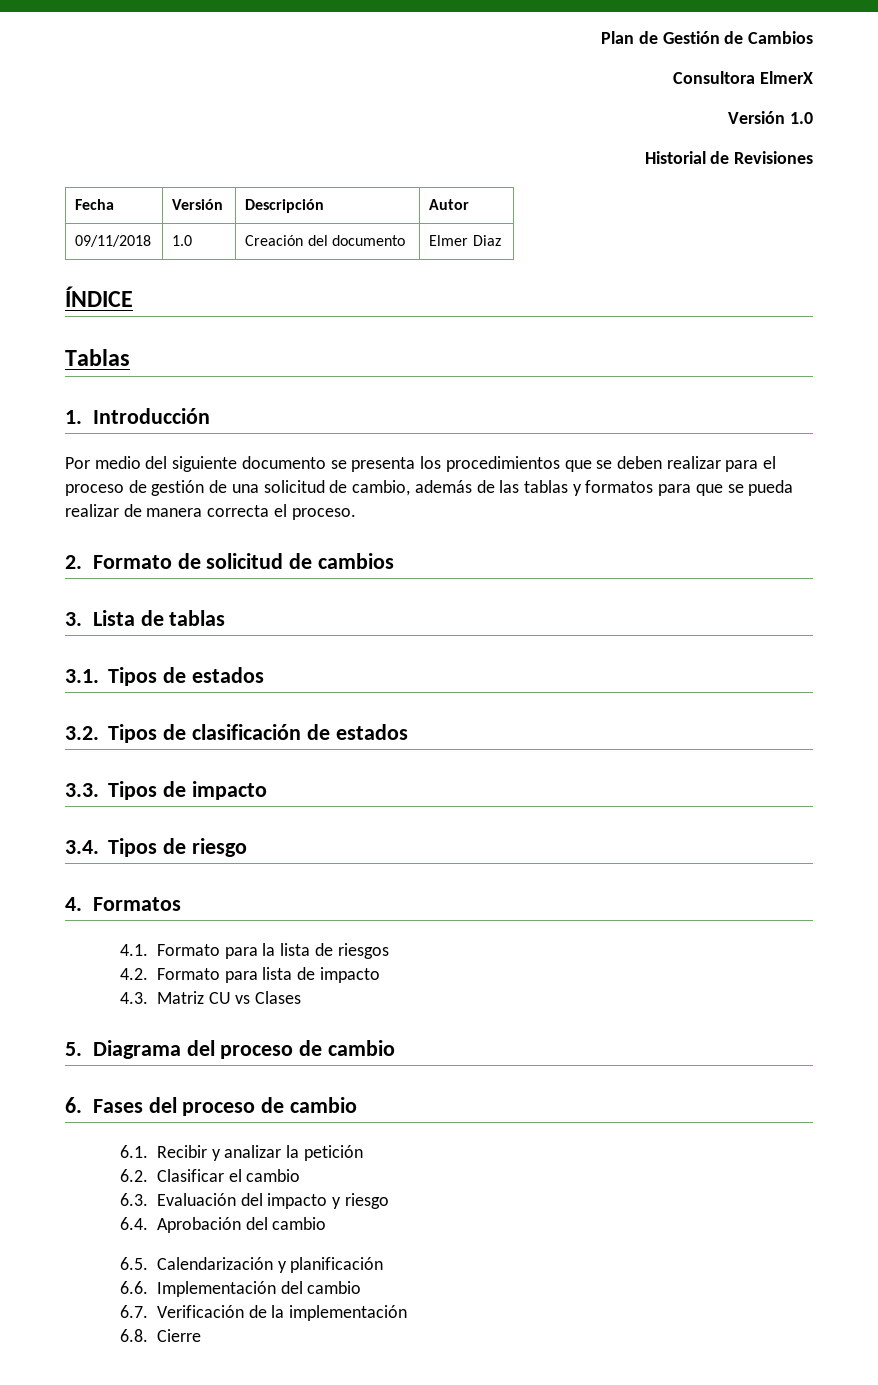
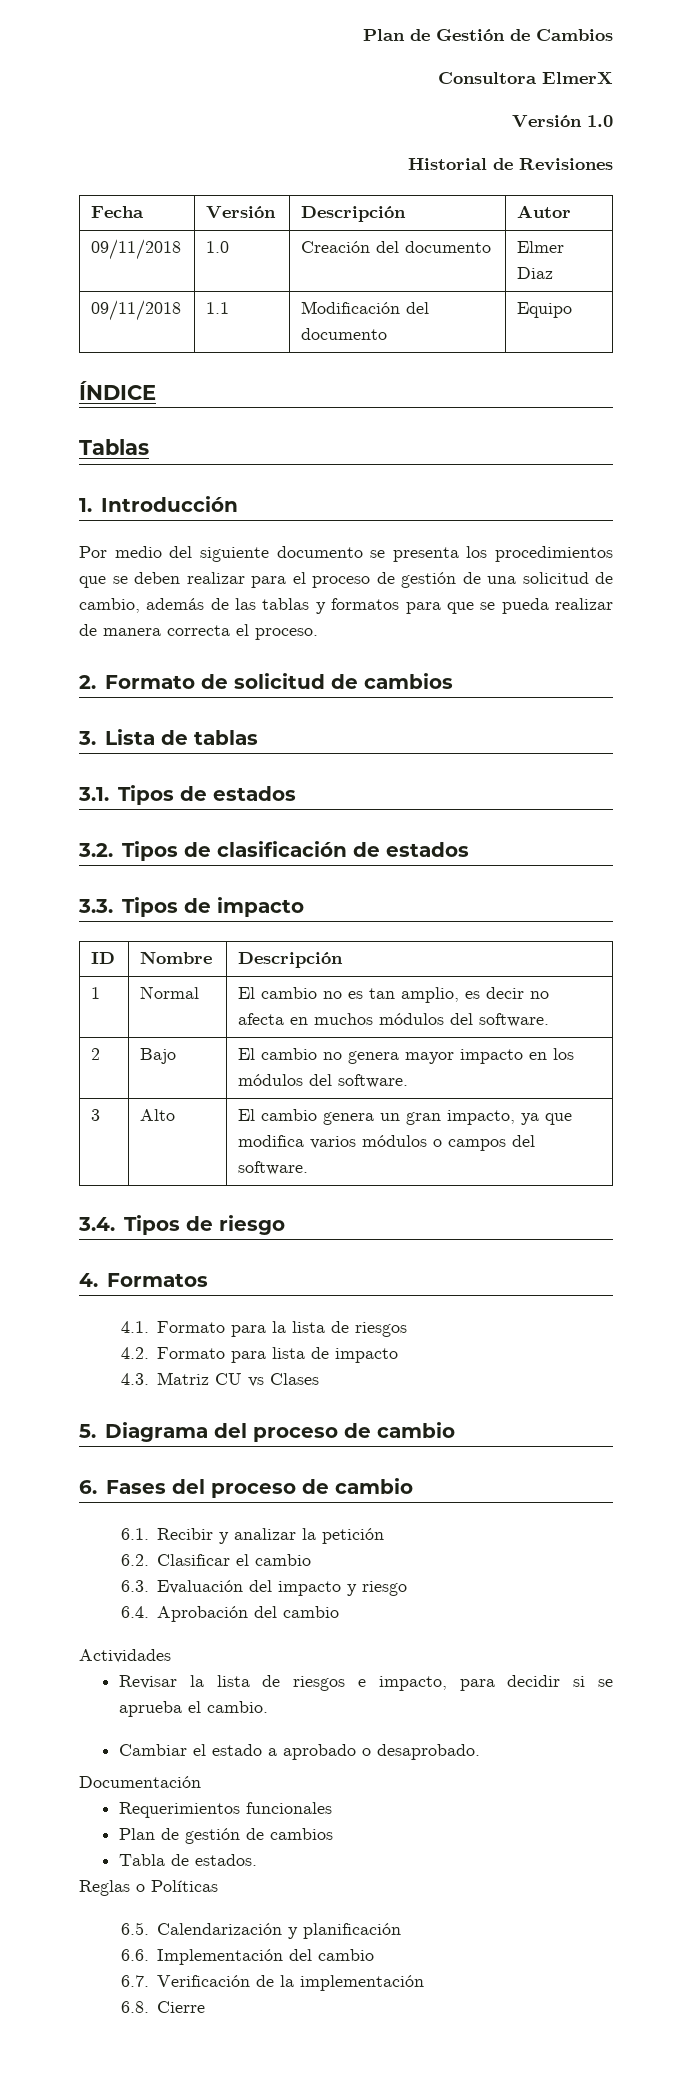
(501, 240) none -> [91,300,182,321] [206,302,230,314] [301,301,430,314] [301,328,388,340] [517,302,573,318] // 09/11/2018 | 1.1 | Modificación del documento | Equipo
(267, 790) none -> [91,952,116,964] [140,951,213,964] [238,952,344,968] [91,987,101,999] [140,986,200,999] [238,987,550,1003] [238,1013,550,1027] [91,1048,101,1060] [140,1048,177,1064] [238,1048,575,1064] [238,1074,409,1088] [91,1109,101,1121] [140,1109,176,1121] [238,1109,573,1125] [238,1135,536,1151] [238,1161,309,1175] // ID | Nombre | Descripción // 1 | Normal | El cambio no es tan amplio, es decir no afecta en muchos módulos del software. // 2 | Bajo | El cambio no genera mayor impacto en los módulos del software. // 3 | Alto | El cambio genera un gran impacto, ya que modifica varios módulos o campos del software.
(327, 1223) none -> [79,1649,171,1663] [119,1675,613,1691] [119,1701,269,1717] [119,1744,481,1760] [79,1776,201,1788] [119,1802,333,1818] [119,1828,334,1844] [119,1854,258,1866] [79,1880,218,1896] // Actividades // Revisar la lista de riesgos e impacto, para decidir si se aprueba el cambio. // Cambiar el estado a aprobado o desaprobado. // Documentación // Requerimientos funcionales // Plan de gestión de cambios // Tabla de estados. // Reglas o Políticas

